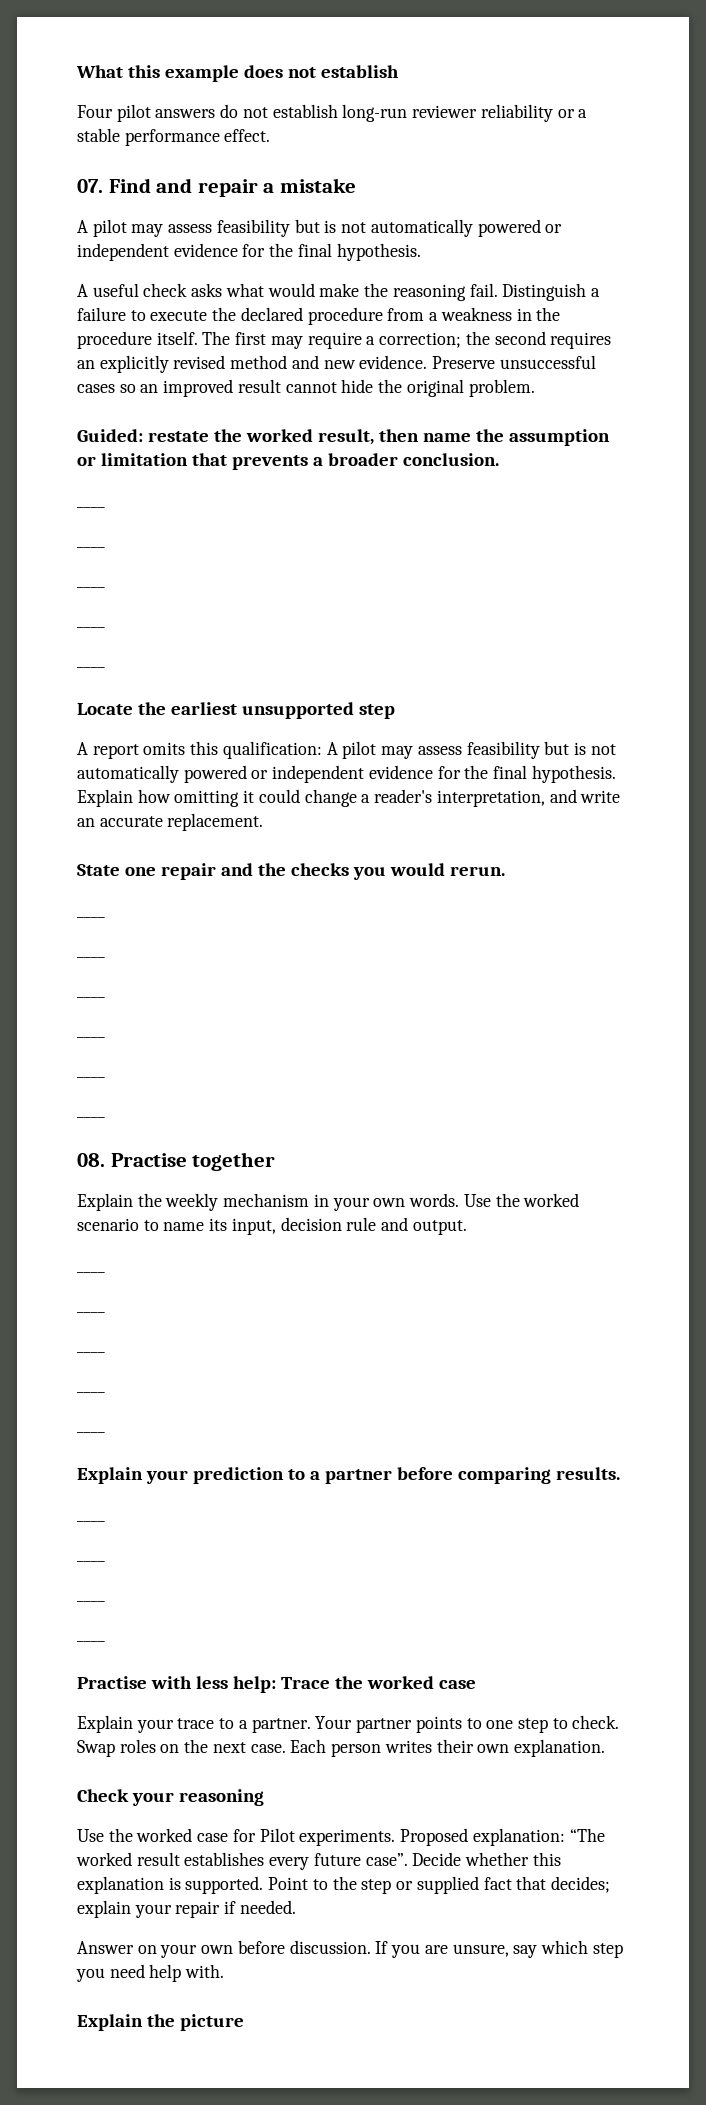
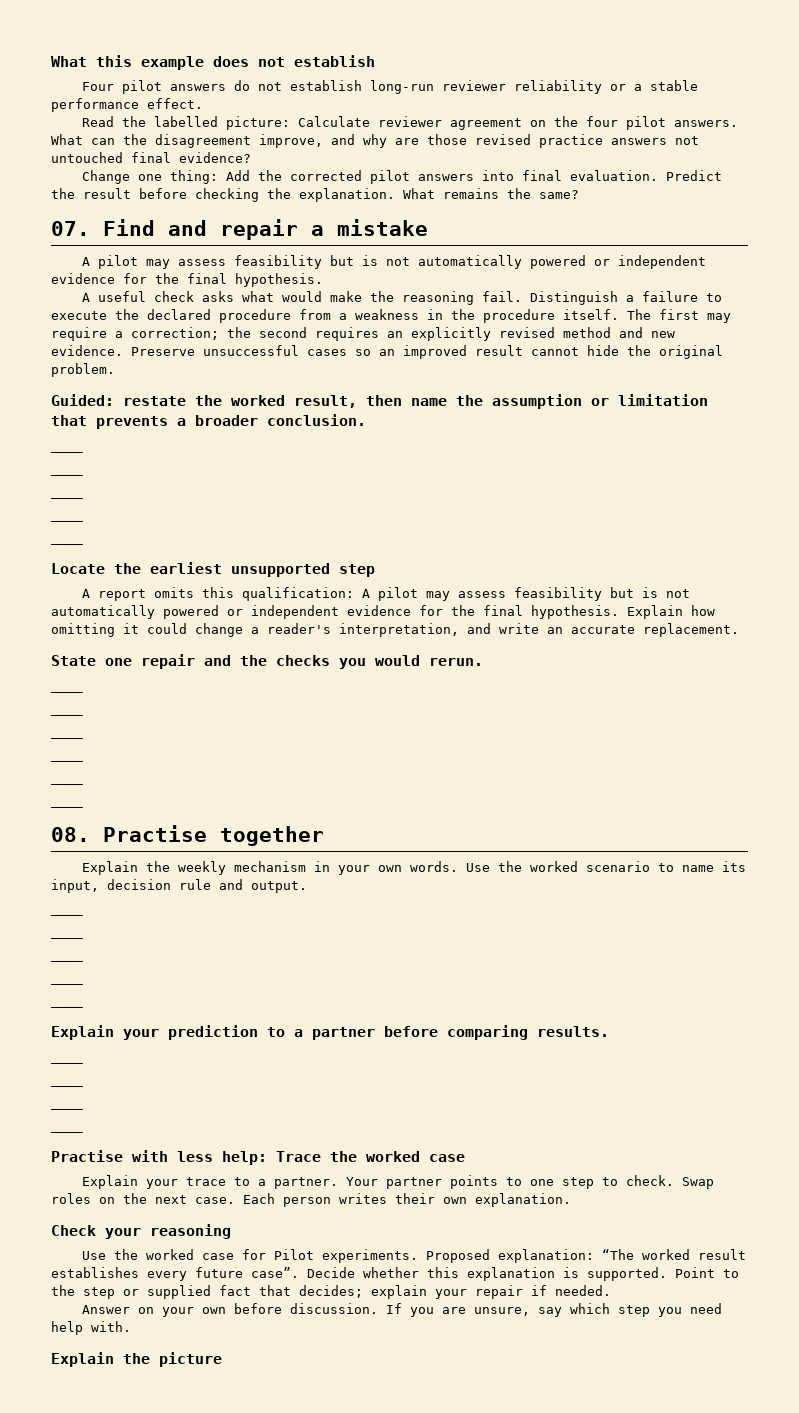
(271, 135) none -> [81,116,738,130] [51,134,699,148] [51,152,251,163] [81,170,722,184] [51,188,579,202] // Read the labelled picture: Calculate reviewer agreement on the four pilot answers. What can the disagreement improve, and why are those revised practice answers not untouched final evidence? // Change one thing: Add the corrected pilot answers into final evaluation. Predict the result before checking the explanation. What remains the same?

